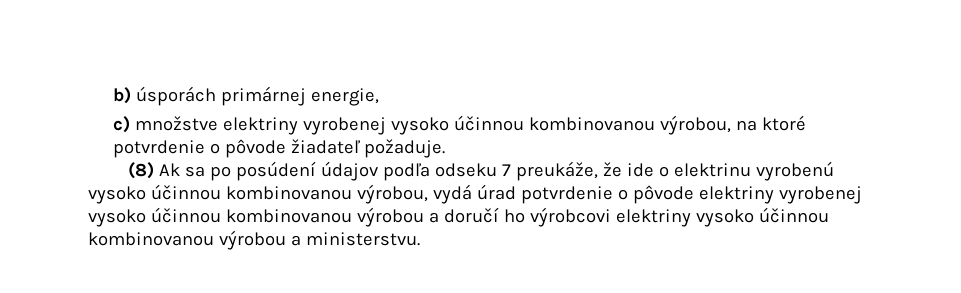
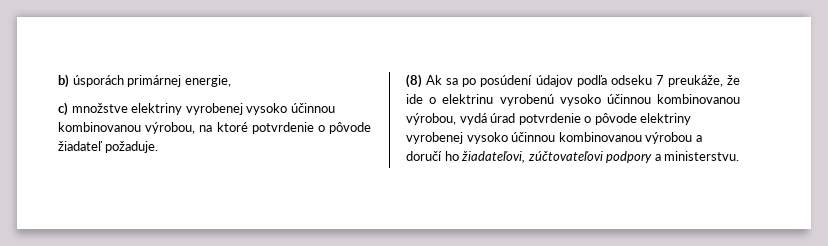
[529,207,829,227] [88,230,286,250] výrobcovi elektriny vysoko účinnou kombinovanou výrobou -> [461,151,653,163] žiadateľovi, zúčtovateľovi podpory

